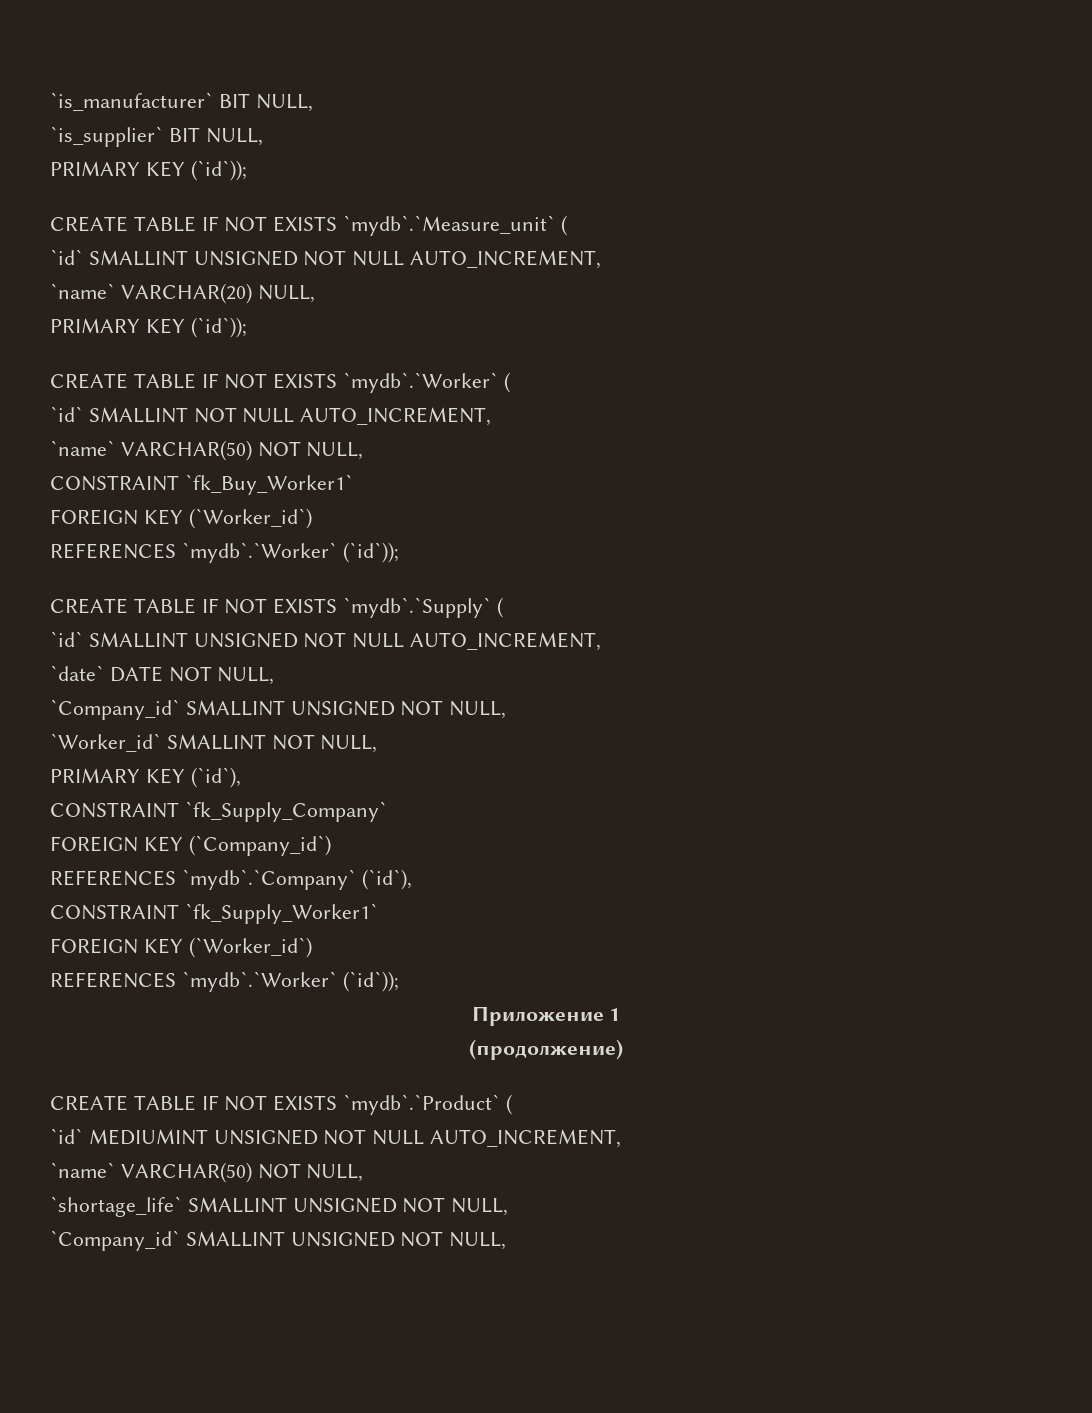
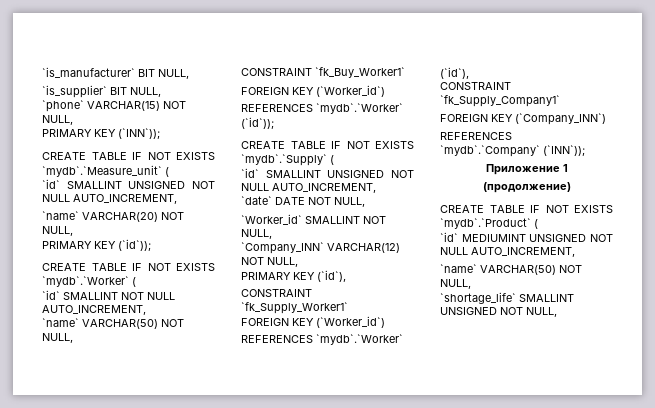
[50,160,247,181] // PRIMARY KEY (`id`)); -> [42,100,186,112] [42,115,73,125] [42,128,160,139] // `phone` VARCHAR(15) NOT NULL, // PRIMARY KEY (`INN`));
(252, 293) none -> [161,212,184,220] NOT
[50,699,507,720] // `Company_id` SMALLINT UNSIGNED NOT NULL, -> (365, 202) none
(378, 744) none -> [241,242,400,254] [241,257,298,267] // `Company_INN` VARCHAR(12) NOT NULL,
[50,801,387,822] [50,835,331,856] [50,869,412,890] // CONSTRAINT `fk_Supply_Company` // FOREIGN KEY (`Company_id`) // REFERENCES `mydb`.`Company` (`id`), -> (346, 276) none
[342,971,399,992] (`id`)); -> [440,67,469,79] [440,82,511,90] [440,95,560,107] [440,113,606,125] [440,132,512,140] [440,145,585,157] (`id`), // CONSTRAINT `fk_Supply_Company1` // FOREIGN KEY (`Company_INN`) // REFERENCES `mydb`.`Company` (`INN`));
[50,1230,507,1251] // `Company_id` SMALLINT UNSIGNED NOT NULL, -> (557, 312) none

